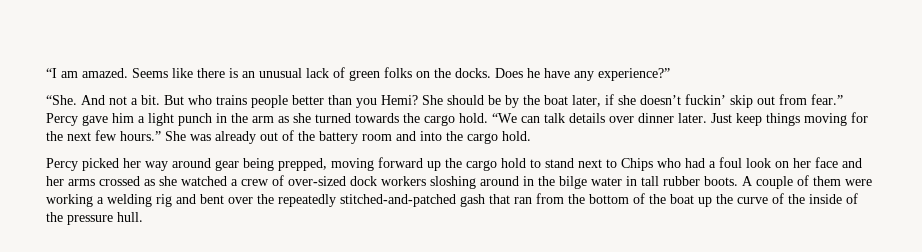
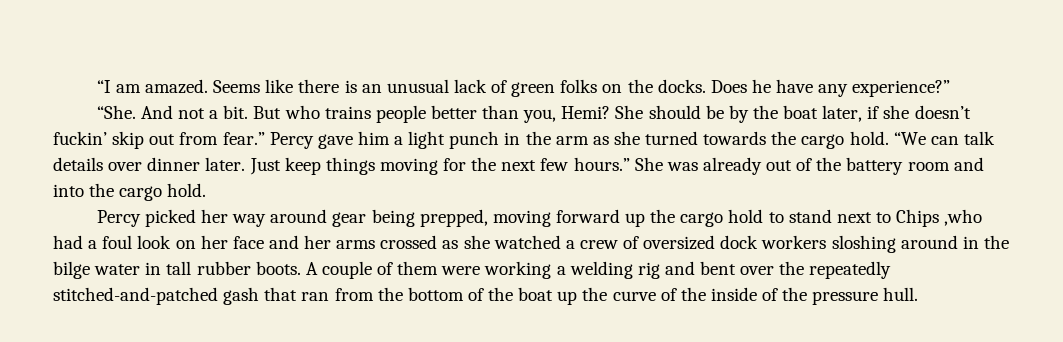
[356,98,377,108] you -> [523,109,557,123] you,
[657,158,681,168] who -> [944,209,983,226] ,who
[288,176,346,186] over-sized -> [643,235,716,250] oversized

